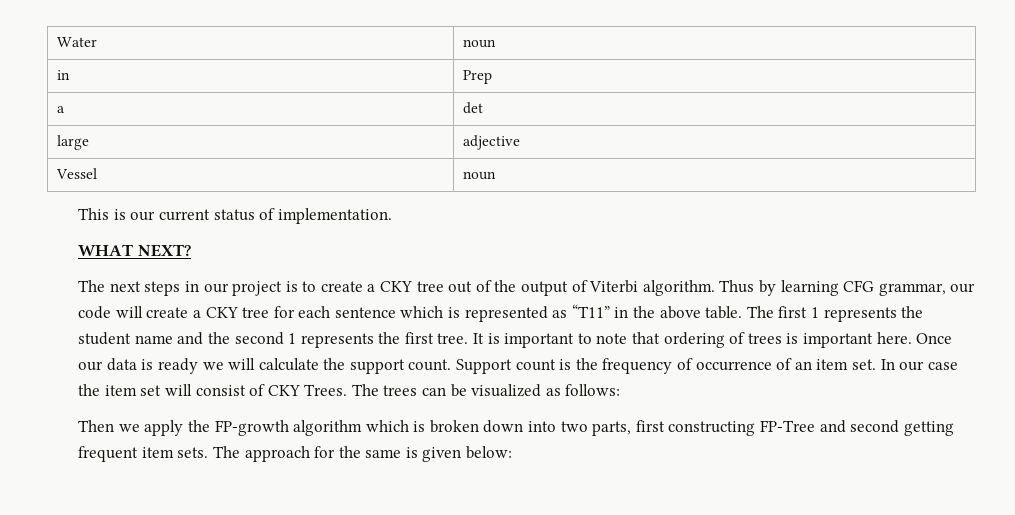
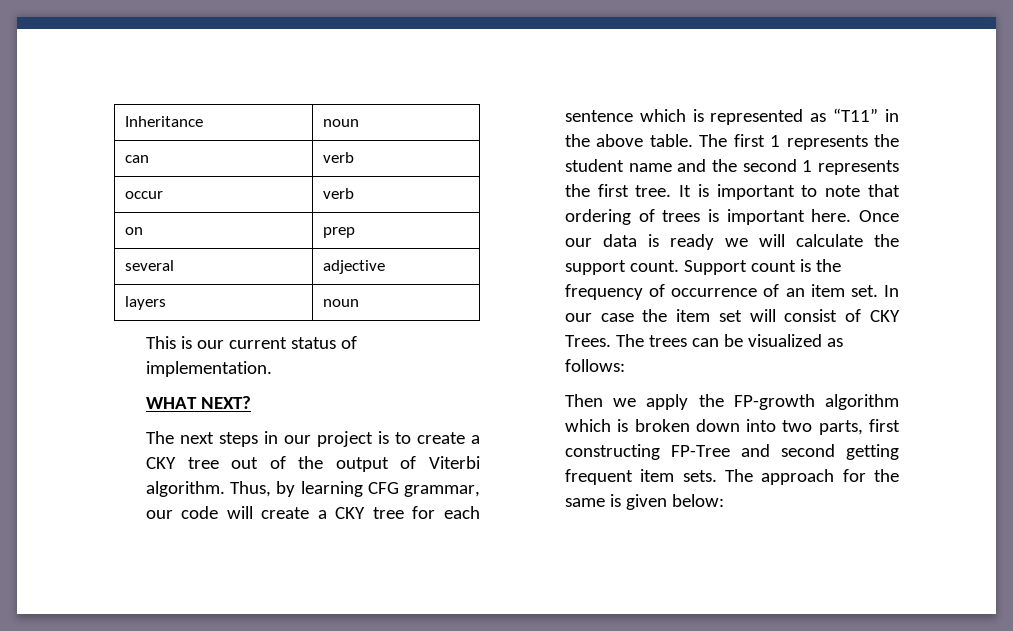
[56,37,97,47] [462,39,496,48] [56,70,70,80] [462,70,492,84] [56,106,65,113] [462,102,483,114] [56,135,89,150] Water | noun // in | Prep // a | det // large -> [124,116,203,127] [322,119,359,127] [124,155,149,163] [322,152,354,163] [124,191,163,199] [322,188,354,199] [124,227,143,235] [322,227,355,238] [124,260,174,271] Inheritance | noun // can | verb // occur | verb // on | prep // several
[55,168,97,179] Vessel -> [124,296,166,310] layers
[719,280,755,293] Thus -> [230,481,272,497] Thus,

